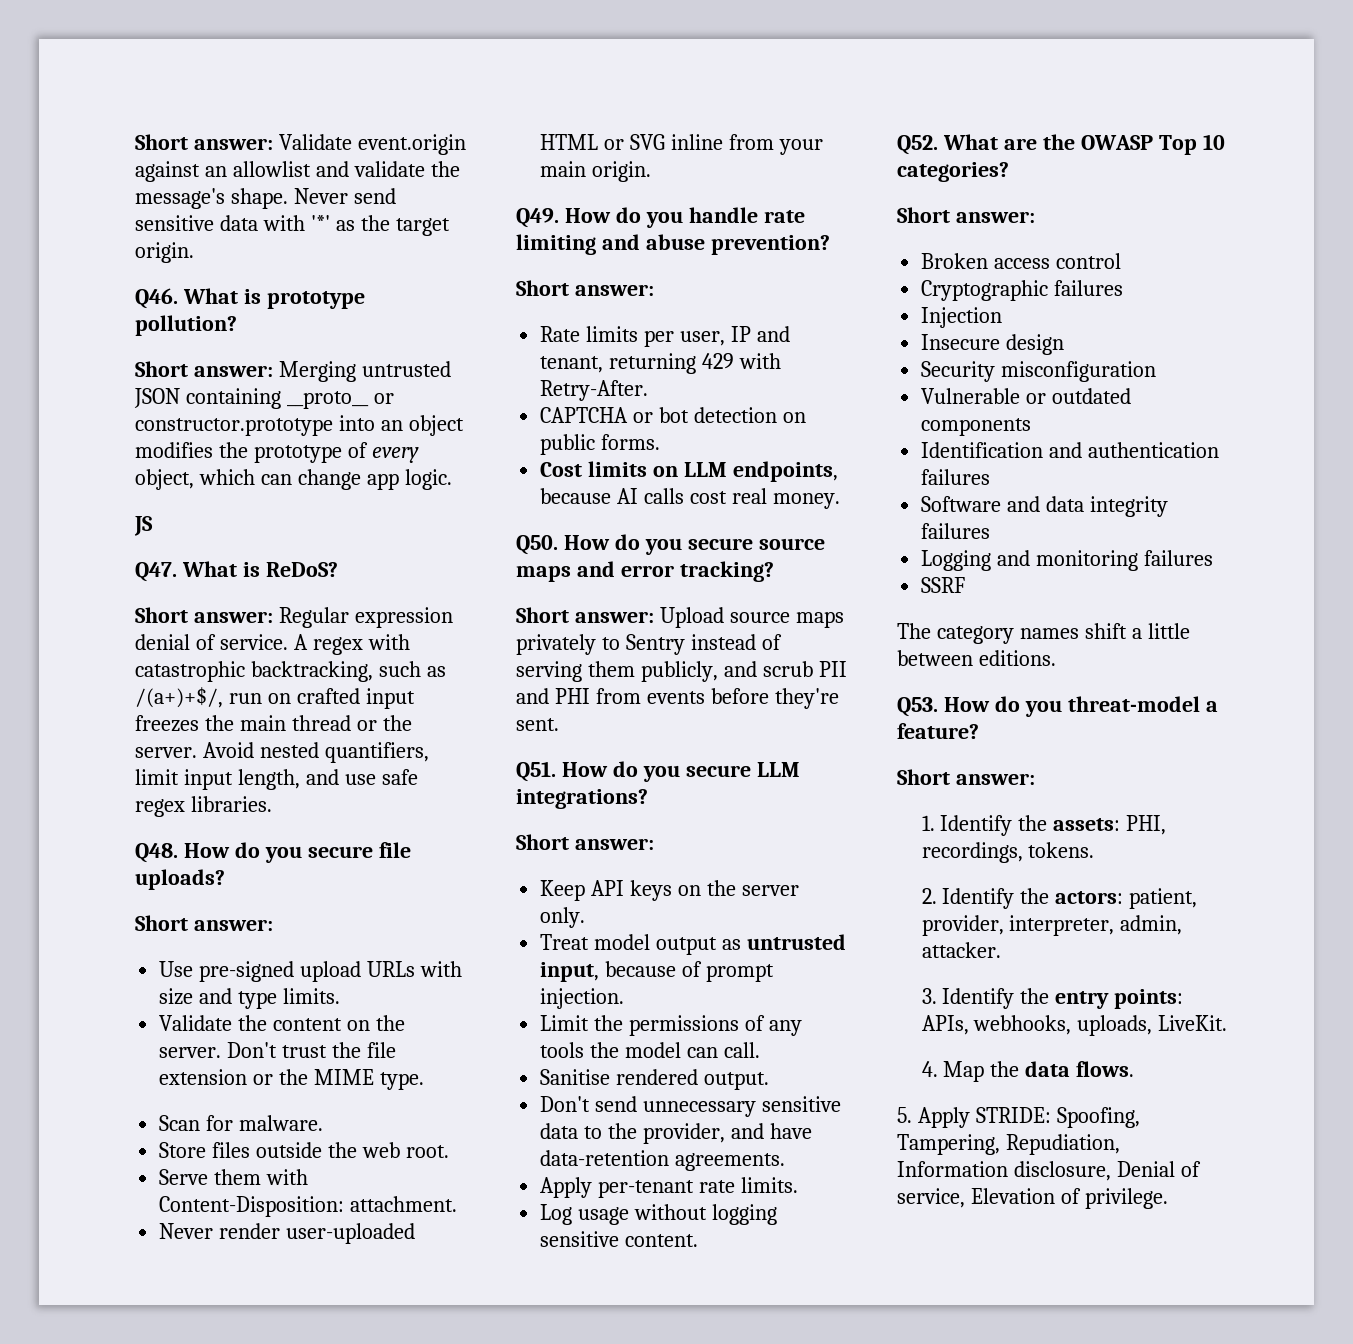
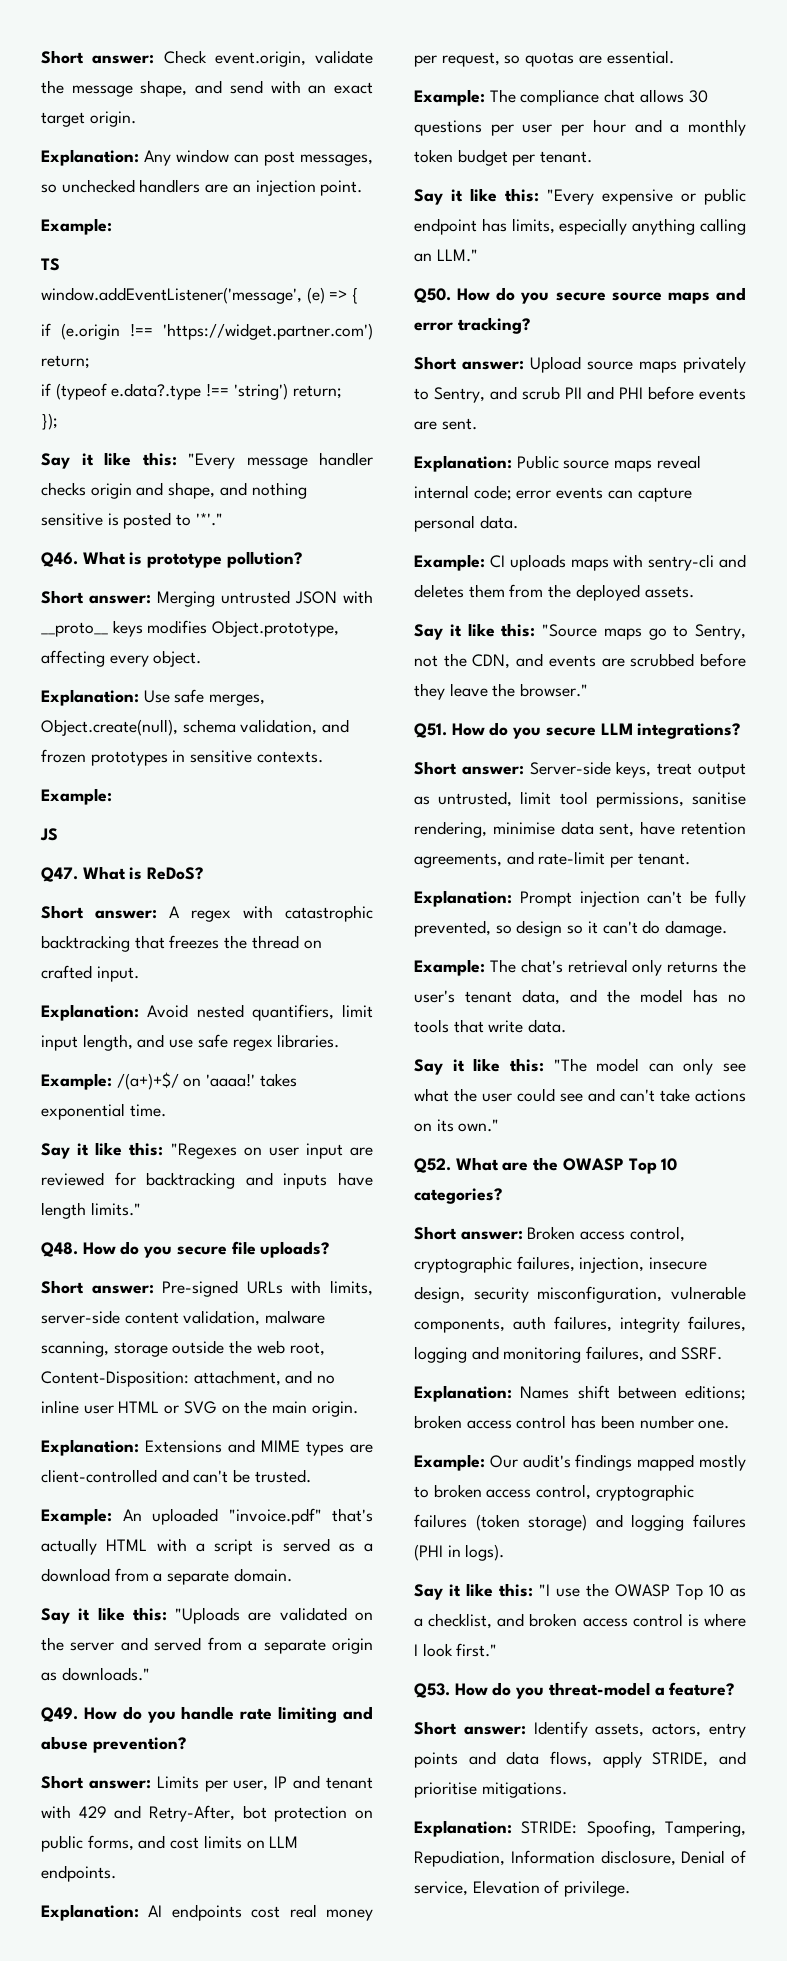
[135,134,466,155] [135,161,460,182] [135,188,396,209] [135,215,450,236] [135,242,194,263] Short answer: Validate event.origin against an allowlist and validate the message's shape. Never send sensitive data with '*' as the target origin. -> [41,50,373,67] [41,80,374,97] [41,111,136,127] [41,149,373,166] [41,179,363,196] [41,218,112,235] [41,258,60,271] [41,287,359,304] [41,323,373,340] [41,355,90,369] [41,383,342,400] [41,413,58,430] [41,452,373,469] [41,482,307,499] [41,512,223,529] Short answer: Check event.origin, validate the message shape, and send with an exact target origin. // Explanation: Any window can post messages, so unchecked handlers are an injection point. // Example: // TS // window.addEventListener('message', (e) => { // if (e.origin !== 'https://widget.partner.com') return; // if (typeof e.data?.type !== 'string') return; // }); // Say it like this: "Every message handler checks origin and shape, and nothing sensitive is posted to '*'."
[185,388,394,409] [135,415,464,436] [135,442,419,463] [135,469,452,490] containing __proto__ or constructor.prototype into an object modifies the prototype of every object, which can change app logic. -> [343,590,373,604] [41,620,340,637] [41,650,202,667] [41,689,266,706] [41,719,350,736] [41,749,323,766] [41,788,112,805] with __proto__ keys modifies Object.prototype, affecting every object. // Explanation: Use safe merges, Object.create(null), schema validation, and frozen prototypes in sensitive contexts. // Example:
[278,607,453,628] [135,634,410,655] [135,661,446,682] [135,687,415,709] [135,715,412,732] [135,747,197,758] Regular expression denial of service. A regex with catastrophic backtracking, such as /(a+)+$/, run on crafted input freezes the main thread or the server. -> [169,905,373,922] [41,935,322,952] [41,965,139,982] [41,1004,139,1021] A regex with catastrophic backtracking that freezes the thread on crafted input. // Explanation:
(272, 804) none -> [41,1072,297,1090] [41,1103,166,1120] [41,1142,373,1159] [41,1172,373,1189] [41,1202,141,1219] // Example: /(a+)+$/ on 'aaaa!' takes exponential time. // Say it like this: "Regexes on user input are reviewed for backtracking and inputs have length limits."
[159,961,462,982] [159,988,341,1009] [159,1015,405,1031] [159,1042,396,1058] [159,1069,424,1090] [159,1115,324,1131] [159,1142,449,1158] [159,1169,309,1185] [159,1196,458,1217] [159,1223,416,1244] [540,134,823,155] [540,161,652,182] // Use pre-signed upload URLs with size and type limits. // Validate the content on the server. Don't trust the file extension or the MIME type. // Scan for malware. // Store files outside the web root. // Serve them with Content-Disposition: attachment. // Never render user-uploaded HTML or SVG inline from your main origin. -> [162,1280,373,1297] [41,1310,326,1326] [41,1340,325,1357] [41,1370,336,1387] [41,1400,358,1417] [41,1439,373,1456] [41,1469,311,1483] [41,1508,373,1525] [41,1538,373,1555] [41,1568,292,1585] [41,1607,373,1624] [41,1637,374,1654] [41,1667,150,1681] Pre-signed URLs with limits, server-side content validation, malware scanning, storage outside the web root, Content-Disposition: attachment, and no inline user HTML or SVG on the main origin. // Explanation: Extensions and MIME types are client-controlled and can't be trusted. // Example: An uploaded "invoice.pdf" that's actually HTML with a script is served as a download from a separate domain. // Say it like this: "Uploads are validated on the server and served from a separate origin as downloads."
[540,326,639,342] // Rate limits -> [156,1776,199,1789] Limits
[540,353,782,374] [540,380,649,401] [540,407,806,423] [540,434,661,455] [540,461,838,482] [540,488,840,509] tenant, returning 429 with Retry-After. // CAPTCHA or bot detection on public forms. // Cost limits on LLM endpoints, because AI calls cost real money. -> [326,1777,373,1789] [41,1805,373,1822] [41,1835,299,1852] [41,1865,116,1882] [41,1904,373,1921] [414,50,674,67] [414,89,708,106] [414,119,746,136] [414,149,593,166] [414,188,746,205] [414,218,746,235] [414,249,478,262] tenant with 429 and Retry-After, bot protection on public forms, and cost limits on LLM endpoints. // Explanation: AI endpoints cost real money per request, so quotas are essential. // Example: The compliance chat allows 30 questions per user per hour and a monthly token budget per tenant. // Say it like this: "Every expensive or public endpoint has limits, especially anything calling an LLM."
[625,634,782,655] [516,661,718,682] Sentry instead of serving them publicly, -> [434,387,485,403] Sentry,
[595,688,839,709] [516,718,559,731] from events before they're sent. -> [648,386,746,400] [414,418,477,430] [414,455,701,472] [414,485,692,502] [414,515,518,532] [414,554,746,571] [414,584,694,601] [414,623,746,640] [414,653,746,669] [414,683,589,700] before events are sent. // Explanation: Public source maps reveal internal code; error events can capture personal data. // Example: CI uploads maps with sentry-cli and deletes them from the deployed assets. // Say it like this: "Source maps go to Sentry, not the CDN, and events are scrubbed before they leave the browser."
[540,880,799,901] [540,907,586,928] [540,934,846,955] [540,961,775,982] [540,988,625,1009] [540,1015,802,1036] [540,1042,760,1058] [540,1069,770,1090] [540,1096,842,1117] [540,1123,812,1144] [540,1150,786,1171] [540,1177,799,1198] [540,1204,778,1225] [540,1231,699,1247] // Keep API keys on the server only. // Treat model output as untrusted input, because of prompt injection. // Limit the permissions of any tools the model can call. // Sanitise rendered output. // Don't send unnecessary sensitive data to the provider, and have data-retention agreements. // Apply per-tenant rate limits. // Log usage without logging sensitive content. -> [529,761,746,778] [414,791,746,808] [414,821,746,838] [414,851,690,868] [414,890,746,907] [414,920,728,937] [414,959,746,976] [414,989,746,1005] [414,1019,567,1033] [414,1058,746,1075] [414,1088,746,1102] [414,1119,500,1132] Server-side keys, treat output as untrusted, limit tool permissions, sanitise rendering, minimise data sent, have retention agreements, and rate-limit per tenant. // Explanation: Prompt injection can't be fully prevented, so design so it can't do damage. // Example: The chat's retrieval only returns the user's tenant data, and the model has no tools that write data. // Say it like this: "The model can only see what the user could see and can't take actions on its own."
(1035, 217) // -> (523, 1235) none
[1056,253,1122,269] [921,280,1124,301] [921,307,1003,328] [921,334,1065,355] [921,361,1157,382] [921,388,1132,404] [921,418,1032,436] [921,442,1220,458] [921,469,991,485] [921,496,1169,517] [921,523,991,539] [921,550,1214,571] [921,577,966,593] [897,623,1190,644] [897,650,1056,666] control // Cryptographic failures // Injection // Insecure design // Security misconfiguration // Vulnerable or outdated components // Identification and authentication failures // Software and data integrity failures // Logging and monitoring failures // SSRF // The category names shift a little between editions. -> [629,1226,685,1242] [414,1256,708,1273] [414,1286,746,1303] [414,1316,746,1333] [414,1346,722,1363] [414,1385,746,1402] [414,1415,730,1429] [414,1454,746,1471] [414,1484,694,1501] [414,1514,746,1531] [414,1544,505,1561] [414,1583,746,1600] [414,1613,746,1629] [414,1643,498,1657] control, cryptographic failures, injection, insecure design, security misconfiguration, vulnerable components, auth failures, integrity failures, logging and monitoring failures, and SSRF. // Explanation: Names shift between editions; broken access control has been number one. // Example: Our audit's findings mapped mostly to broken access control, cryptographic failures (token storage) and logging failures (PHI in logs). // Say it like this: "I use the OWASP Top 10 as a checklist, and broken access control is where I look first."
[921,815,1167,836] [921,842,1095,863] [921,888,1198,909] [921,915,1183,936] [921,942,1001,958] [921,988,1184,1009] [921,1015,1228,1036] [921,1061,1135,1082] [897,1107,970,1128] // 1. Identify the assets: PHI, recordings, tokens. // 2. Identify the actors: patient, provider, interpreter, admin, attacker. // 3. Identify the entry points: APIs, webhooks, uploads, LiveKit. // 4. Map the data flows. // 5. Apply -> [533,1721,746,1738] [414,1751,746,1768] [414,1782,567,1798] [414,1820,512,1837] Identify assets, actors, entry points and data flows, apply STRIDE, and prioritise mitigations. // Explanation:

